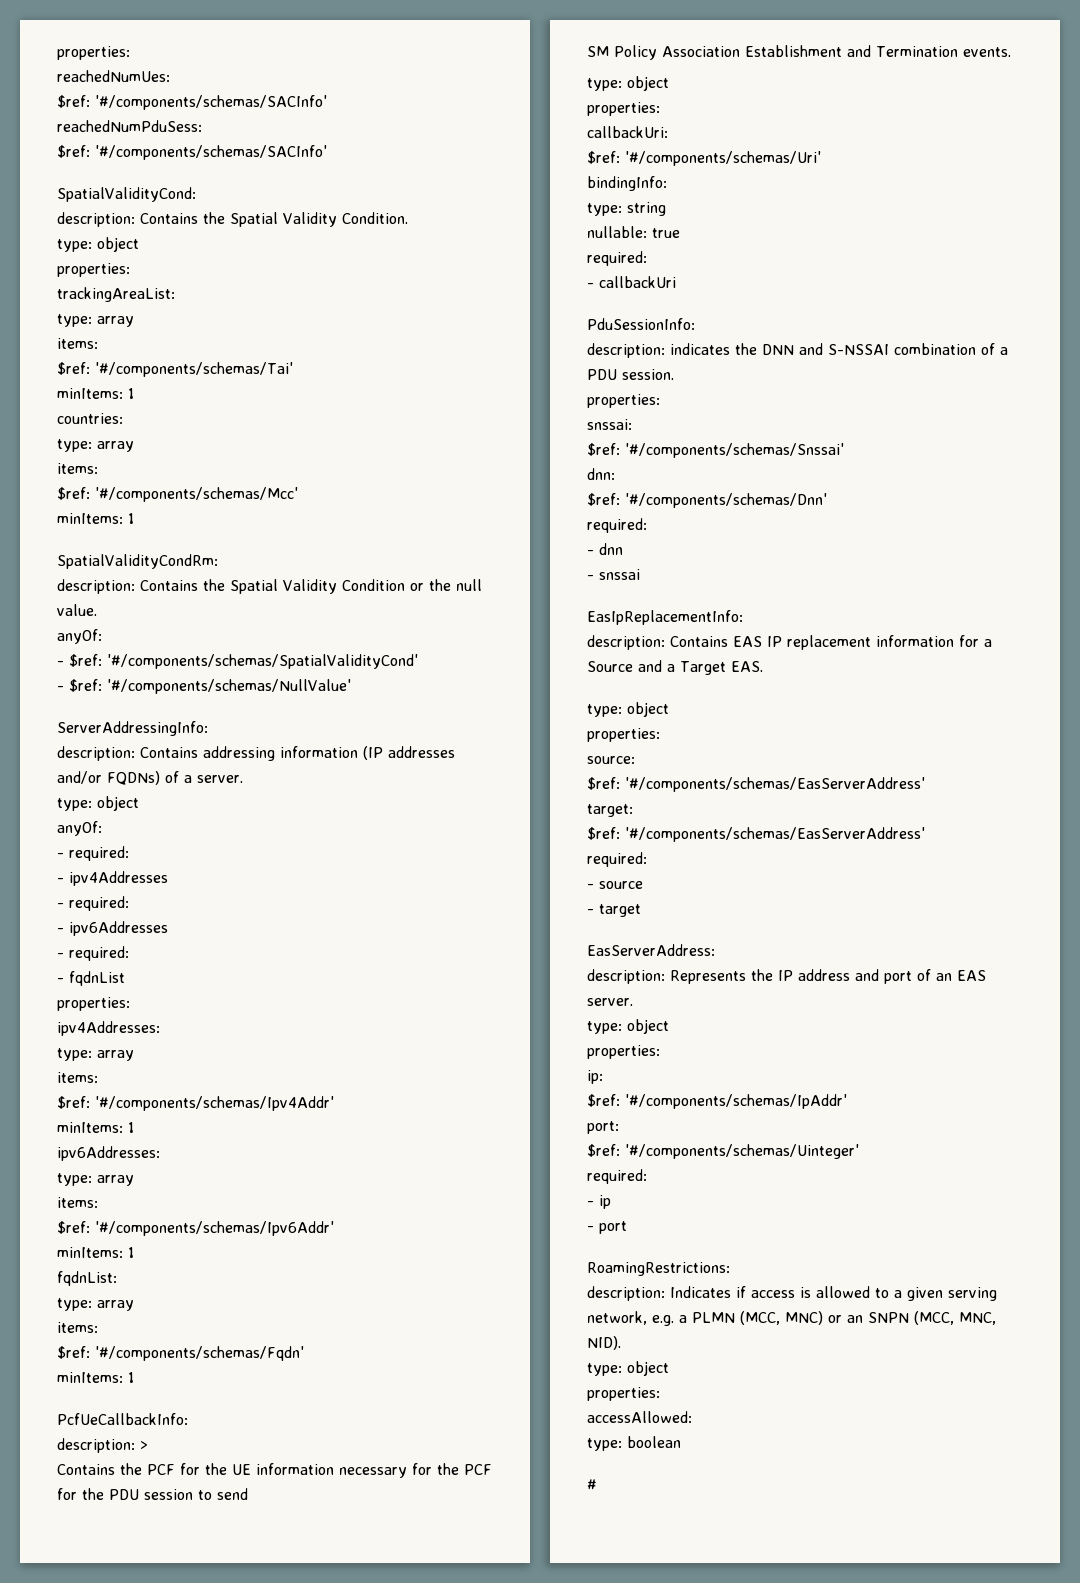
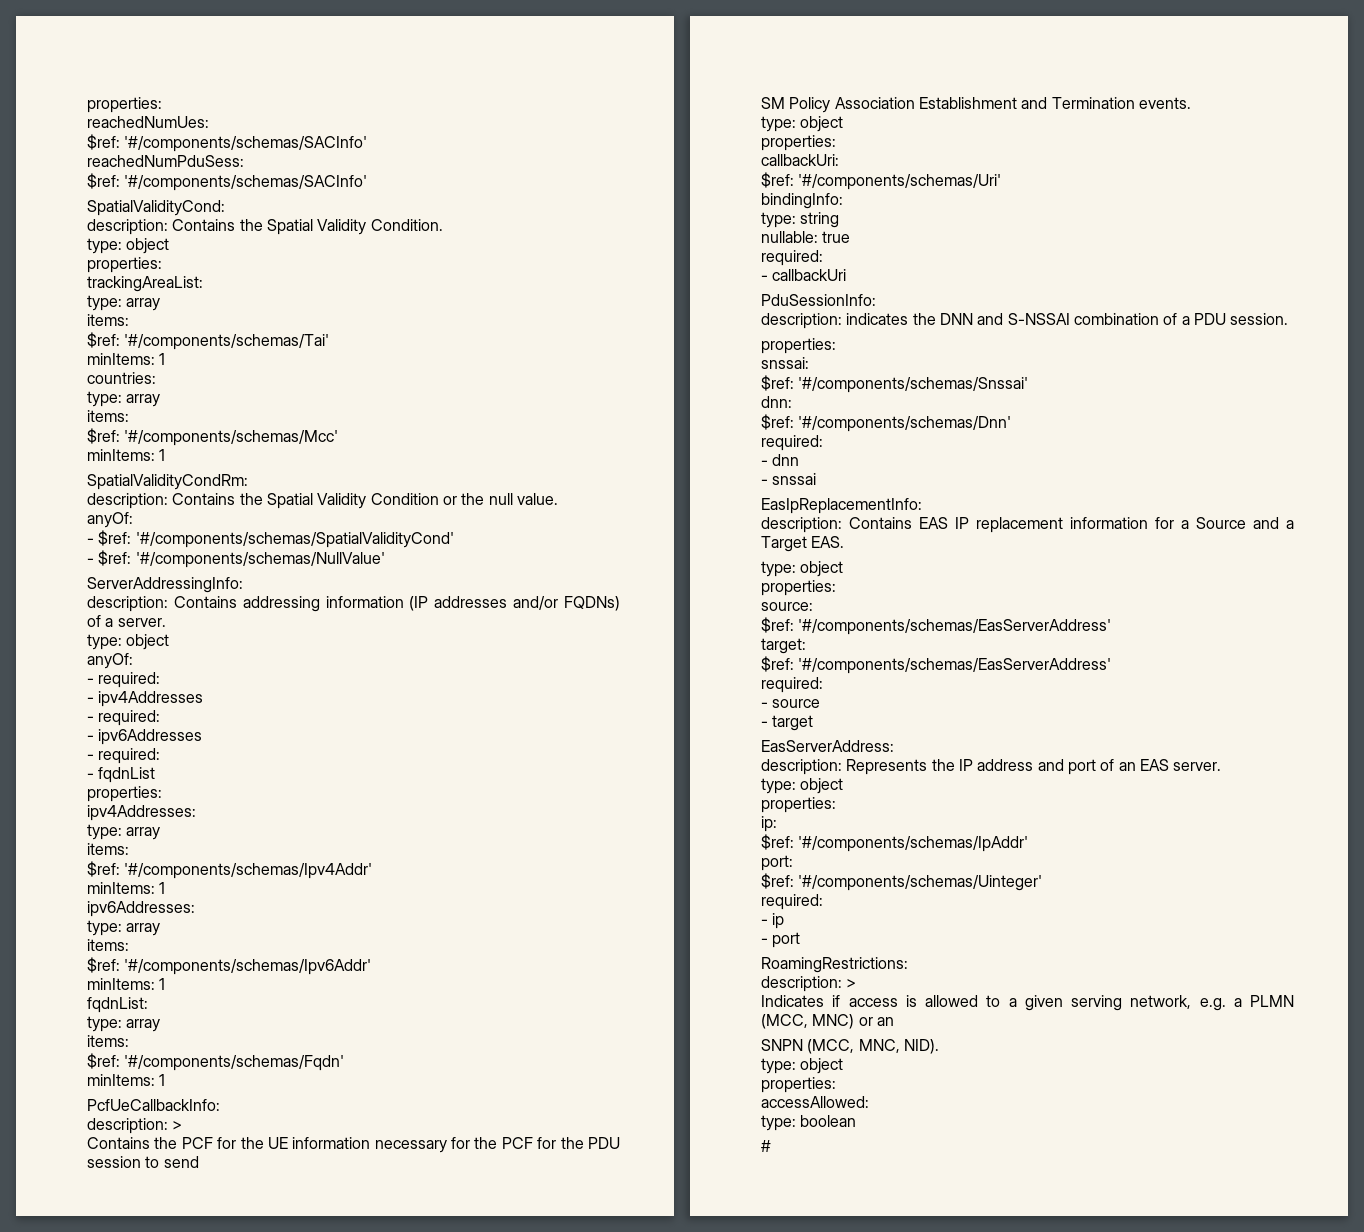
(665, 1293) none -> [846,979,857,988] > //
(863, 1319) none -> (894, 1021) //

